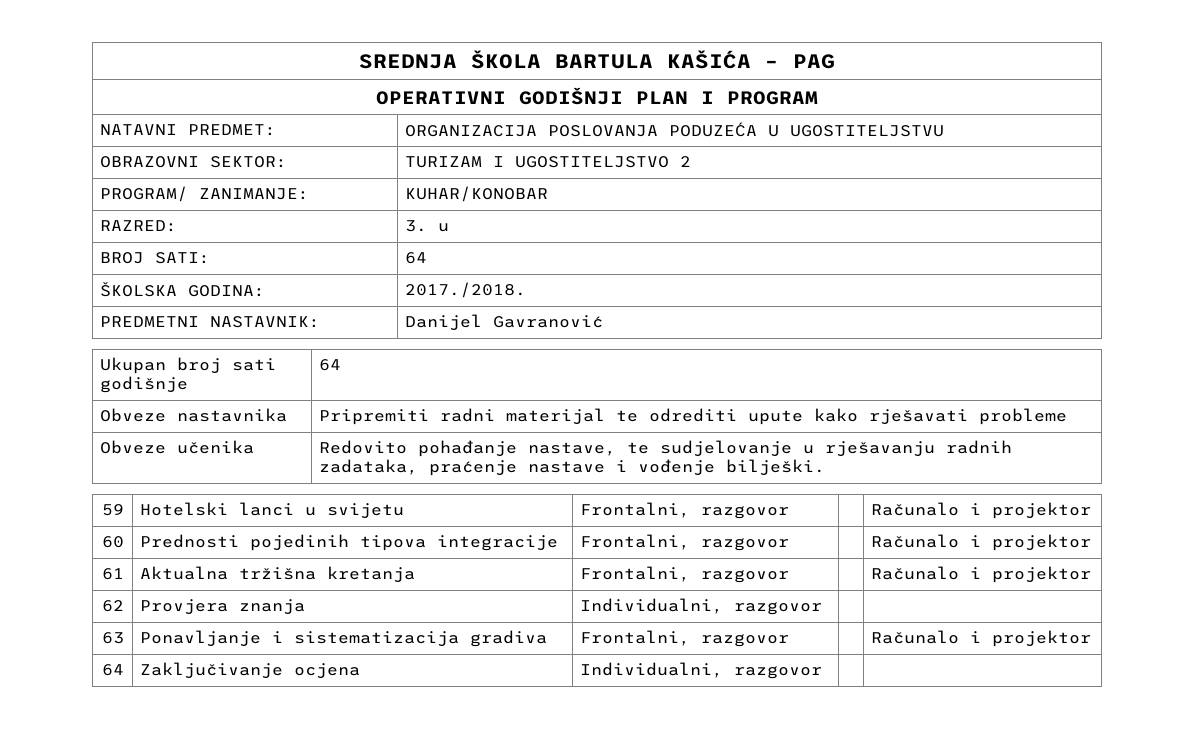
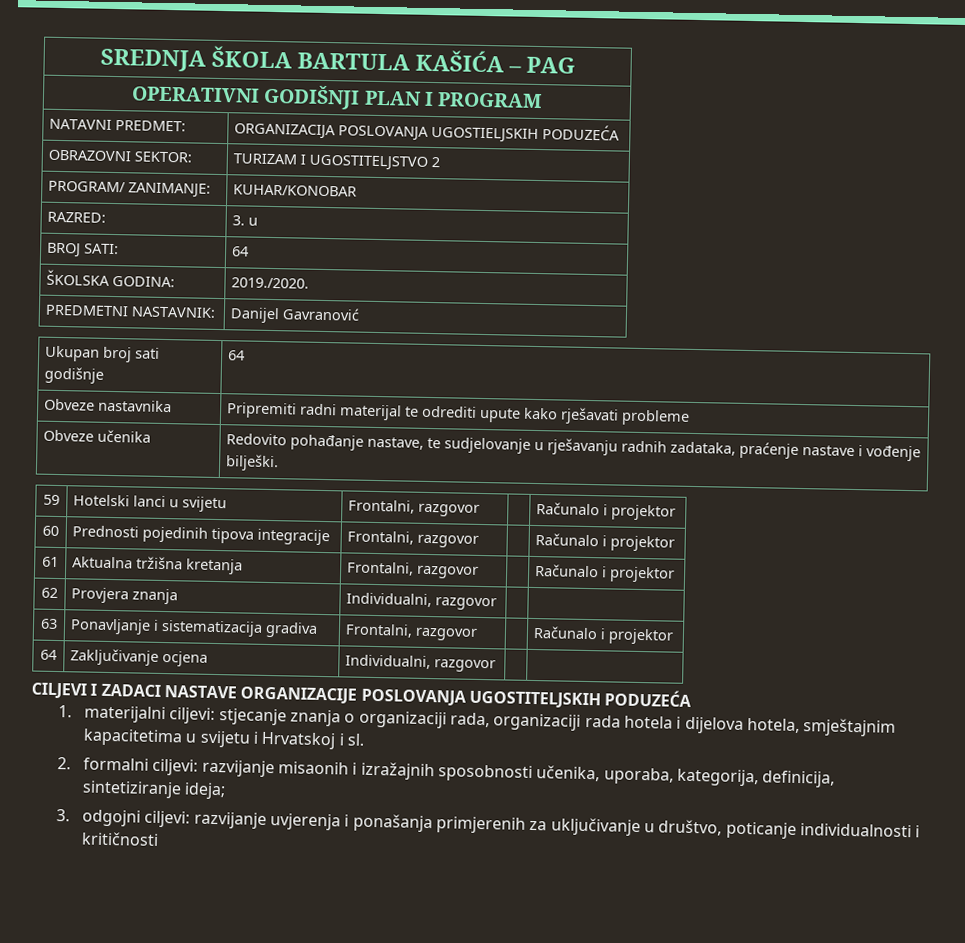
[668,122,944,137] PODUZEĆA U UGOSTITELJSTVU -> [431,124,621,144] UGOSTIELJSKIH PODUZEĆA
[404,282,526,298] 2017./2018. -> [231,277,310,289] 2019./2020.
(822, 672) none -> [31,682,693,709] [57,705,897,737] [83,728,365,750] [56,757,836,788] [82,780,227,800] [55,809,921,839] [81,831,160,846] // CILJEVI I ZADACI NASTAVE ORGANIZACIJE POSLOVANJA UGOSTITELJSKIH PODUZEĆA // 1. materijalni ciljevi: stjecanje znanja o organizaciji rada, organizaciji rada hotela i dijelova hotela, smještajnim kapacitetima u svijetu i Hrvatskoj i sl. // 2. formalni ciljevi: razvijanje misaonih i izražajnih sposobnosti učenika, uporaba, kategorija, definicija, sintetiziranje ideja; // 3. odgojni ciljevi: razvijanje uvjerenja i ponašanja primjerenih za uključivanje u društvo, poticanje individualnosti i kritičnosti

